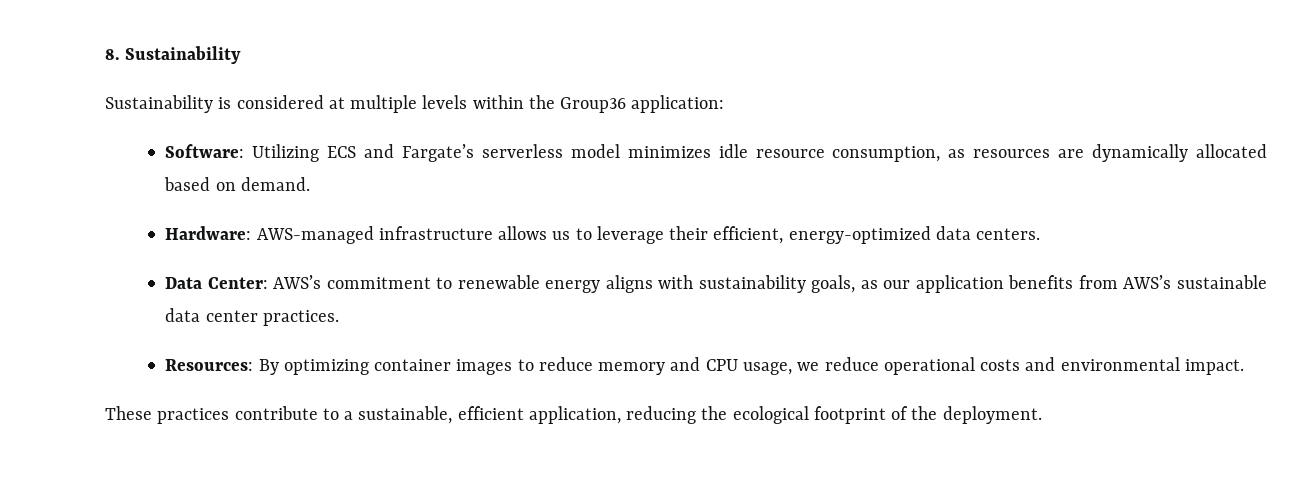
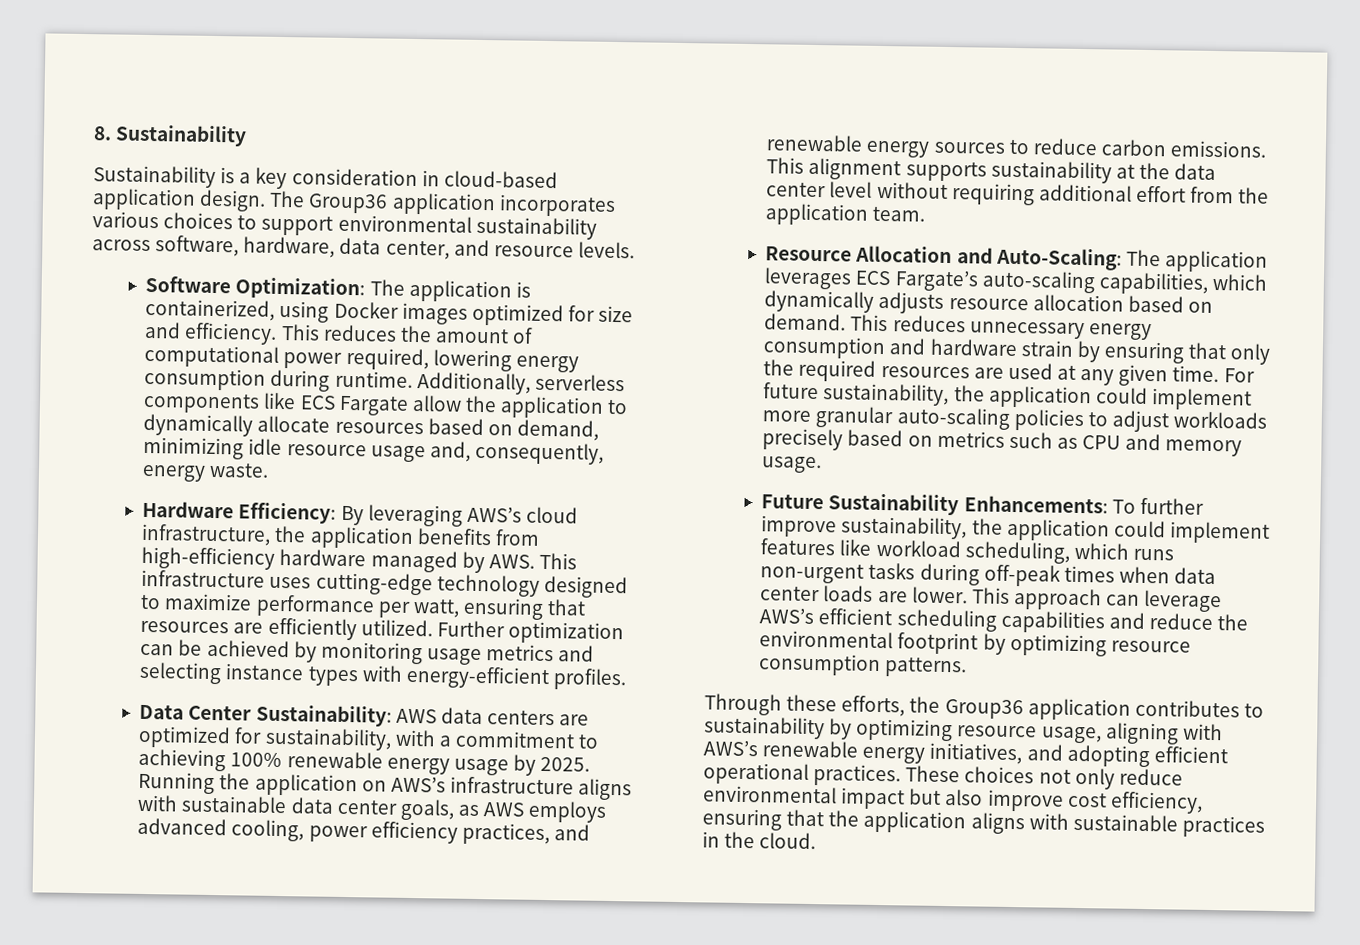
[236,95,725,113] [165,144,1267,162] [164,177,310,191] [165,226,1041,244] [165,275,1267,293] [165,308,339,326] [165,357,1244,375] [105,406,1042,424] considered at multiple levels within the Group36 application: // Software: Utilizing ECS and Fargate’s serverless model minimizes idle resource consumption, as resources are dynamically allocated based on demand. // Hardware: AWS-managed infrastructure allows us to leverage their efficient, energy-optimized data centers. // Data Center: AWS’s commitment to renewable energy aligns with sustainability goals, as our application benefits from AWS’s sustainable data center practices. // Resources: By optimizing container images to reduce memory and CPU usage, we reduce operational costs and environmental impact. // These practices contribute to a sustainable, efficient application, reducing the ecological footprint of the deployment. -> [239,167,558,190] [92,188,616,217] [92,211,597,240] [92,235,635,260] [145,275,531,303] [145,298,634,327] [144,321,534,345] [144,344,579,373] [144,367,625,395] [143,392,629,419] [143,413,600,441] [143,436,605,465] [142,462,270,482] [142,500,579,527] [141,523,540,549] [141,546,578,574] [141,569,628,599] [140,593,587,620] [140,617,625,645] [140,639,595,666] [139,661,628,691] [139,704,590,727] [138,725,600,751] [138,748,591,776] [138,771,633,801] [137,794,608,823] [137,817,591,846] [766,134,1268,158] [766,157,1217,184] [766,181,1270,206] [765,203,927,226] [765,245,1269,273] [764,267,1269,295] [764,290,1214,314] [764,313,1152,341] [763,336,1271,365] [763,359,1255,387] [763,382,1253,411] [762,406,1268,433] [762,428,1243,457] [762,456,823,474] [761,493,1204,516] [761,515,1271,544] [760,538,1175,564] [760,562,1217,587] [760,585,1223,613] [759,608,1249,634] [759,630,1191,657] [758,653,968,678] [704,693,1264,721] [704,716,1223,745] [703,740,1228,768] [703,762,1183,790] [703,785,1203,814] [702,808,1265,838] [702,831,817,850] a key consideration in cloud-based application design. The Group36 application incorporates various choices to support environmental sustainability across software, hardware, data center, and resource levels. // Software Optimization: The application is containerized, using Docker images optimized for size and efficiency. This reduces the amount of computational power required, lowering energy consumption during runtime. Additionally, serverless components like ECS Fargate allow the application to dynamically allocate resources based on demand, minimizing idle resource usage and, consequently, energy waste. // Hardware Efficiency: By leveraging AWS’s cloud infrastructure, the application benefits from high-efficiency hardware managed by AWS. This infrastructure uses cutting-edge technology designed to maximize performance per watt, ensuring that resources are efficiently utilized. Further optimization can be achieved by monitoring usage metrics and selecting instance types with energy-efficient profiles. // Data Center Sustainability: AWS data centers are optimized for sustainability, with a commitment to achieving 100% renewable energy usage by 2025. Running the application on AWS’s infrastructure aligns with sustainable data center goals, as AWS employs advanced cooling, power efficiency practices, and renewable energy sources to reduce carbon emissions. This alignment supports sustainability at the data center level without requiring additional effort from the application team. // Resource Allocation and Auto-Scaling: The application leverages ECS Fargate’s auto-scaling capabilities, which dynamically adjusts resource allocation based on demand. This reduces unnecessary energy consumption and hardware strain by ensuring that only the required resources are used at any given time. For future sustainability, the application could implement more granular auto-scaling policies to adjust workloads precisely based on metrics such as CPU and memory usage. // Future Sustainability Enhancements: To further improve sustainability, the application could implement features like workload scheduling, which runs non-urgent tasks during off-peak times when data center loads are lower. This approach can leverage AWS’s efficient scheduling capabilities and reduce the environmental footprint by optimizing resource consumption patterns. // Through these efforts, the Group36 application contributes to sustainability by optimizing resource usage, aligning with AWS’s renewable energy initiatives, and adopting efficient operational practices. These choices not only reduce environmental impact but also improve cost efficiency, ensuring that the application aligns with sustainable practices in the cloud.

